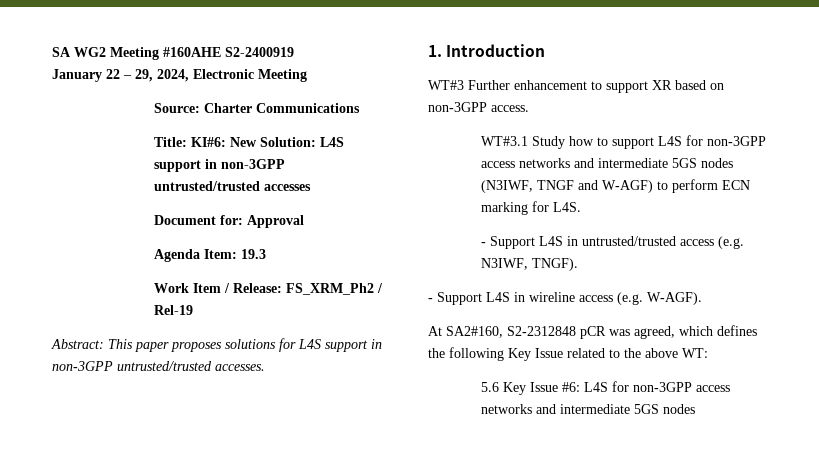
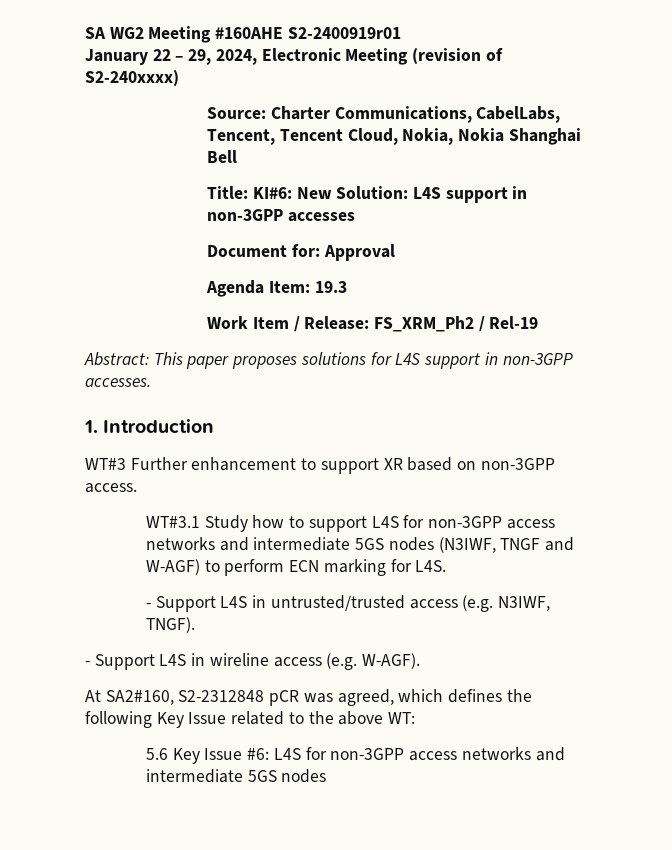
[225,47,294,57] S2-2400919 -> [287,27,401,39] S2-2400919r01
(307, 75) none -> [412,48,503,64] [85,70,179,86] (revision of S2-240xxxx)
[255,103,360,113] Communications -> [334,106,561,123] [207,128,581,145] [207,150,238,163] Communications, CabelLabs, Tencent, Tencent Cloud, Nokia, Nokia Shanghai Bell
[153,181,260,191] untrusted/trusted -> (284, 215) none
[117,361,212,371] untrusted/trusted -> (573, 359) none

